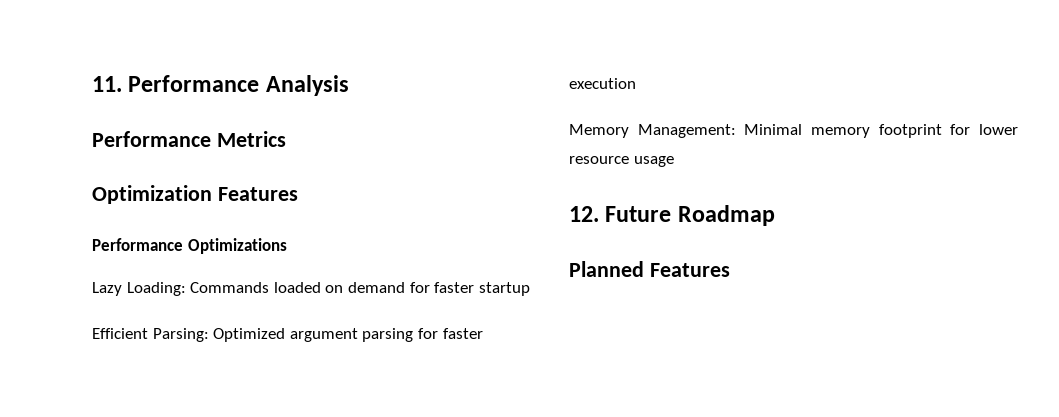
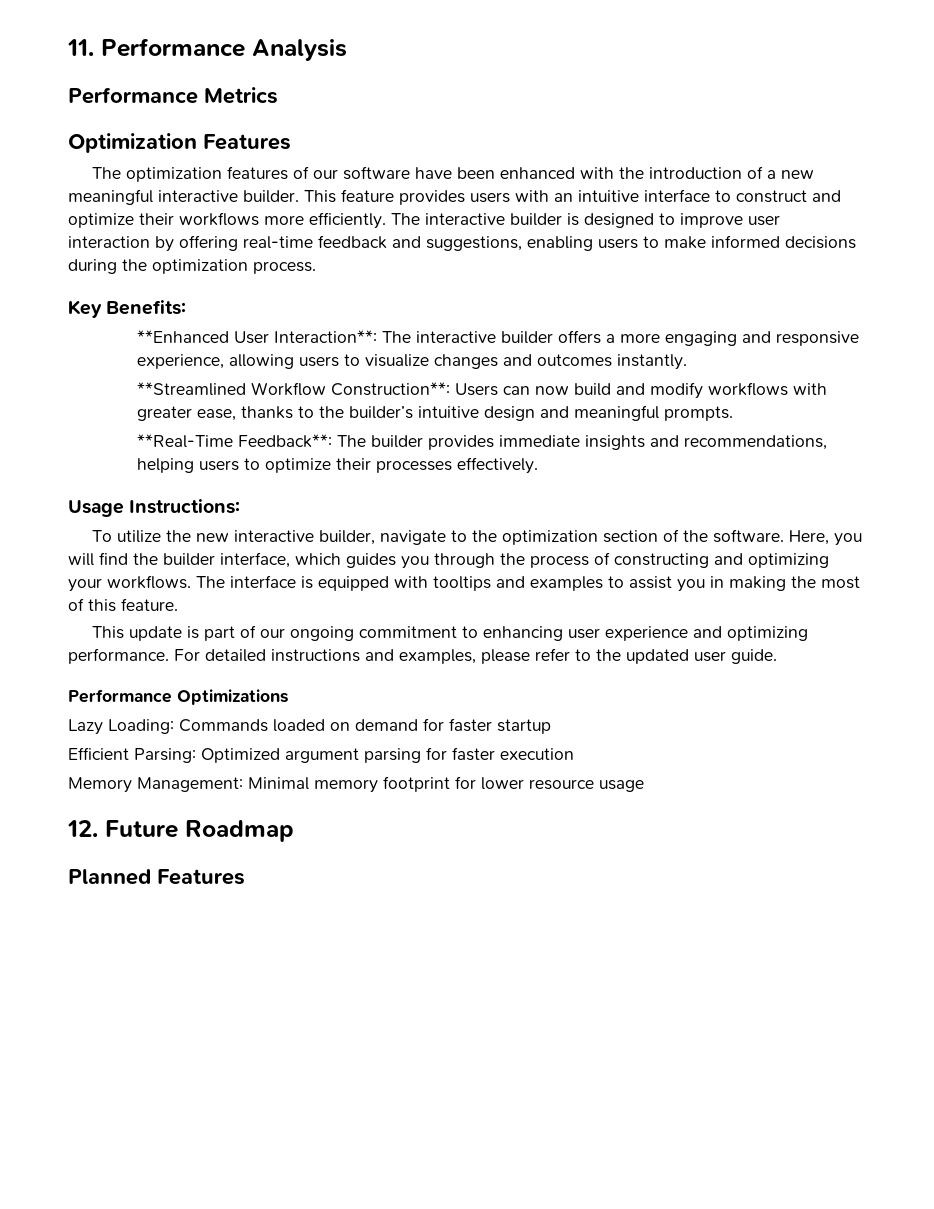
(298, 194) none -> [91,166,814,182] [68,189,841,205] [68,212,780,229] [68,235,856,252] [68,259,316,274] [68,300,187,318] [137,330,860,346] [137,354,688,370] [137,382,828,399] [137,405,734,421] [137,434,828,450] [137,457,539,474] [68,499,241,517] [91,529,862,546] [68,552,829,569] [68,575,860,592] [68,598,178,612] [91,625,808,641] [68,648,777,664] // The optimization features of our software have been enhanced with the introduction of a new meaningful interactive builder. This feature provides users with an intuitive interface to construct and optimize their workflows more efficiently. The interactive builder is designed to improve user interaction by offering real-time feedback and suggestions, enabling users to make informed decisions during the optimization process. // Key Benefits: // **Enhanced User Interaction**: The interactive builder offers a more engaging and responsive experience, allowing users to visualize changes and outcomes instantly. // **Streamlined Workflow Construction**: Users can now build and modify workflows with greater ease, thanks to the builder’s intuitive design and meaningful prompts. // **Real-Time Feedback**: The builder provides immediate insights and recommendations, helping users to optimize their processes effectively. // Usage Instructions: // To utilize the new interactive builder, navigate to the optimization section of the software. Here, you will find the builder interface, which guides you through the process of constructing and optimizing your workflows. The interface is equipped with tooltips and examples to assist you in making the most of this feature. // This update is part of our ongoing commitment to enhancing user experience and optimizing performance. For detailed instructions and examples, please refer to the updated user guide.

